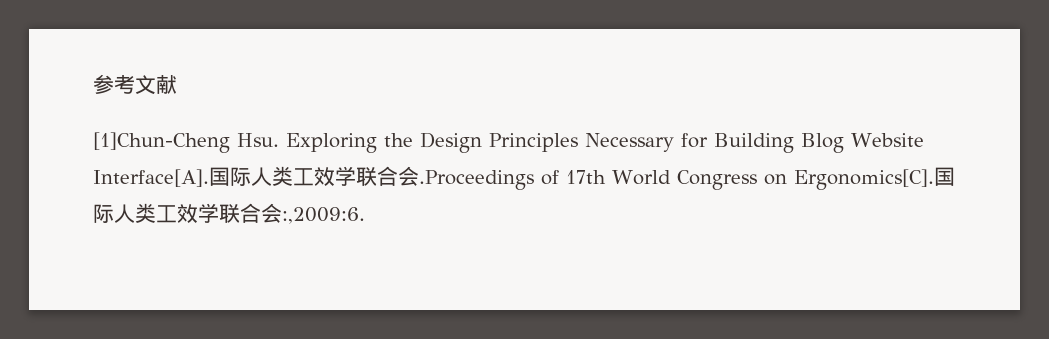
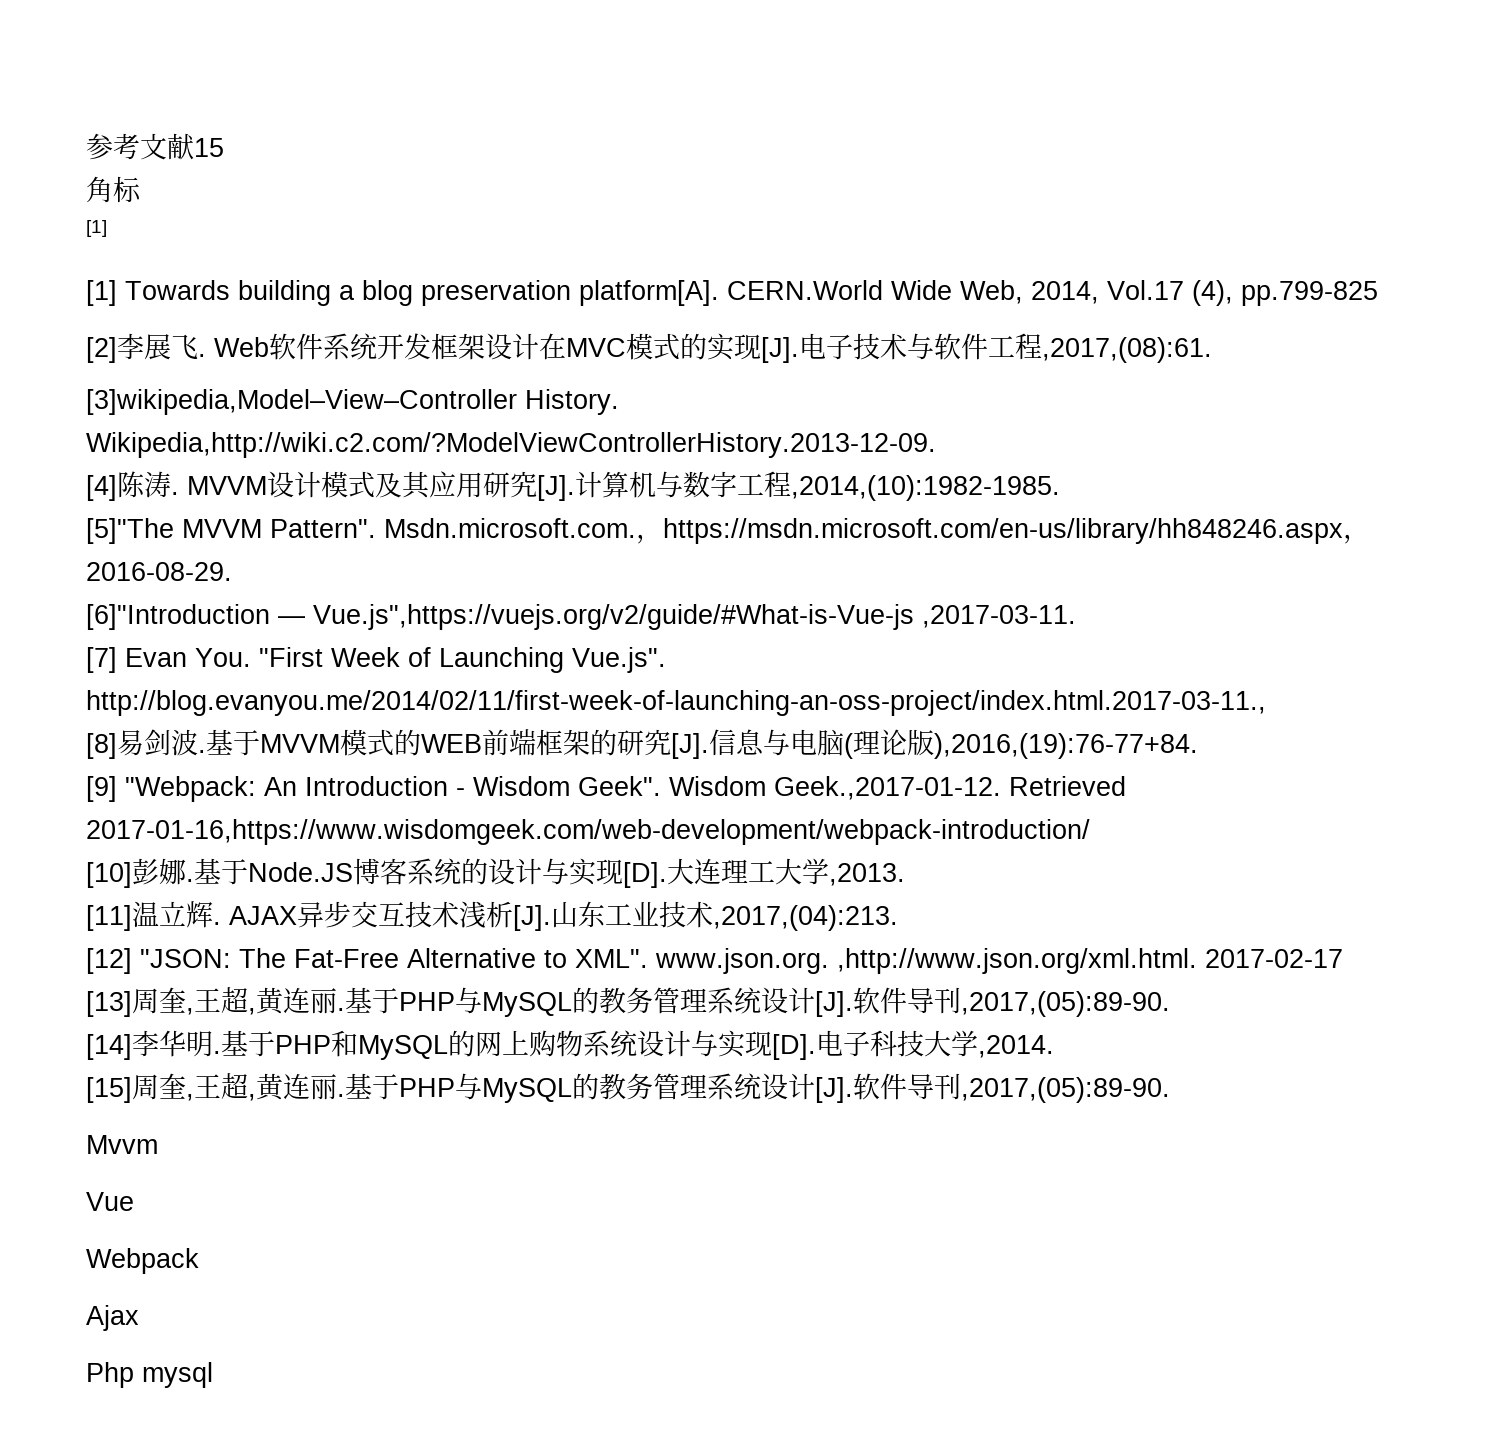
[93,132,924,153] [93,166,955,190] [93,203,365,224] // [1]Chun-Cheng Hsu. Exploring the Design Principles Necessary for Building Blog Website Interface[A].国际人类工效学联合会.Proceedings of 17th World Congress on Ergonomics[C].国际人类工效学联合会:,2009:6. -> [194,138,224,157] [86,176,141,203] [86,220,107,237] [86,280,1378,306] [86,333,1212,363] [86,389,619,415] [86,432,936,458] [86,471,1060,501] [86,518,1370,544] [86,562,232,581] [86,604,1076,630] [86,647,666,673] [86,690,1266,716] [86,729,1198,759] [86,776,1126,802] [86,819,1090,845] [86,858,905,888] [86,901,898,931] [86,948,1343,974] [86,987,1170,1017] [86,1030,1054,1060] [86,1073,1170,1103] [86,1135,158,1154] [86,1192,134,1211] [86,1248,199,1274] [86,1305,139,1331] [86,1362,213,1388] 15 // 角标 // [1] // [1] Towards building a blog preservation platform[A]. CERN.World Wide Web, 2014, Vol.17 (4), pp.799-825 // [2]李展飞. Web软件系统开发框架设计在MVC模式的实现[J].电子技术与软件工程,2017,(08):61. // [3]wikipedia,Model–View–Controller History. Wikipedia,http://wiki.c2.com/?ModelViewControllerHistory.2013-12-09. // [4]陈涛. MVVM设计模式及其应用研究[J].计算机与数字工程,2014,(10):1982-1985. // [5]"The MVVM Pattern". Msdn.microsoft.com.，https://msdn.microsoft.com/en-us/library/hh848246.aspx，2016-08-29. // [6]"Introduction — Vue.js",https://vuejs.org/v2/guide/#What-is-Vue-js ,2017-03-11. // [7] Evan You. "First Week of Launching Vue.js". http://blog.evanyou.me/2014/02/11/first-week-of-launching-an-oss-project/index.html.2017-03-11., // [8]易剑波.基于MVVM模式的WEB前端框架的研究[J].信息与电脑(理论版),2016,(19):76-77+84. // [9] "Webpack: An Introduction - Wisdom Geek". Wisdom Geek.,2017-01-12. Retrieved 2017-01-16,https://www.wisdomgeek.com/web-development/webpack-introduction/ // [10]彭娜.基于Node.JS博客系统的设计与实现[D].大连理工大学,2013. // [11]温立辉. AJAX异步交互技术浅析[J].山东工业技术,2017,(04):213. // [12] "JSON: The Fat-Free Alternative to XML". www.json.org. ,http://www.json.org/xml.html. 2017-02-17 // [13]周奎,王超,黄连丽.基于PHP与MySQL的教务管理系统设计[J].软件导刊,2017,(05):89-90. // [14]李华明.基于PHP和MySQL的网上购物系统设计与实现[D].电子科技大学,2014. // [15]周奎,王超,黄连丽.基于PHP与MySQL的教务管理系统设计[J].软件导刊,2017,(05):89-90. // Mvvm // Vue // Webpack // Ajax // Php mysql

